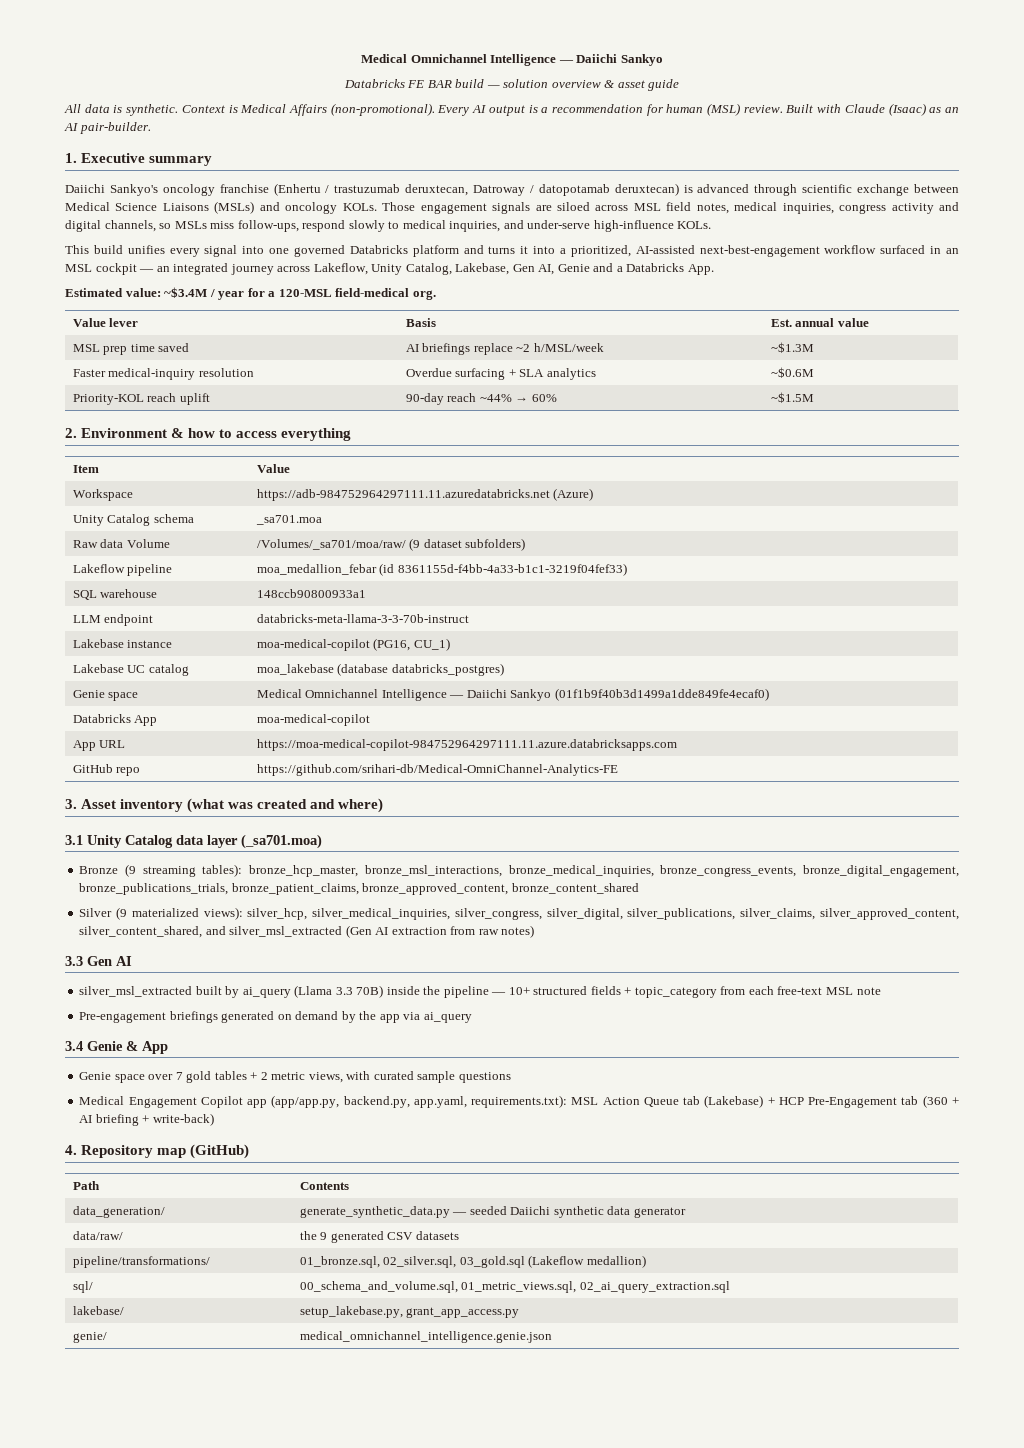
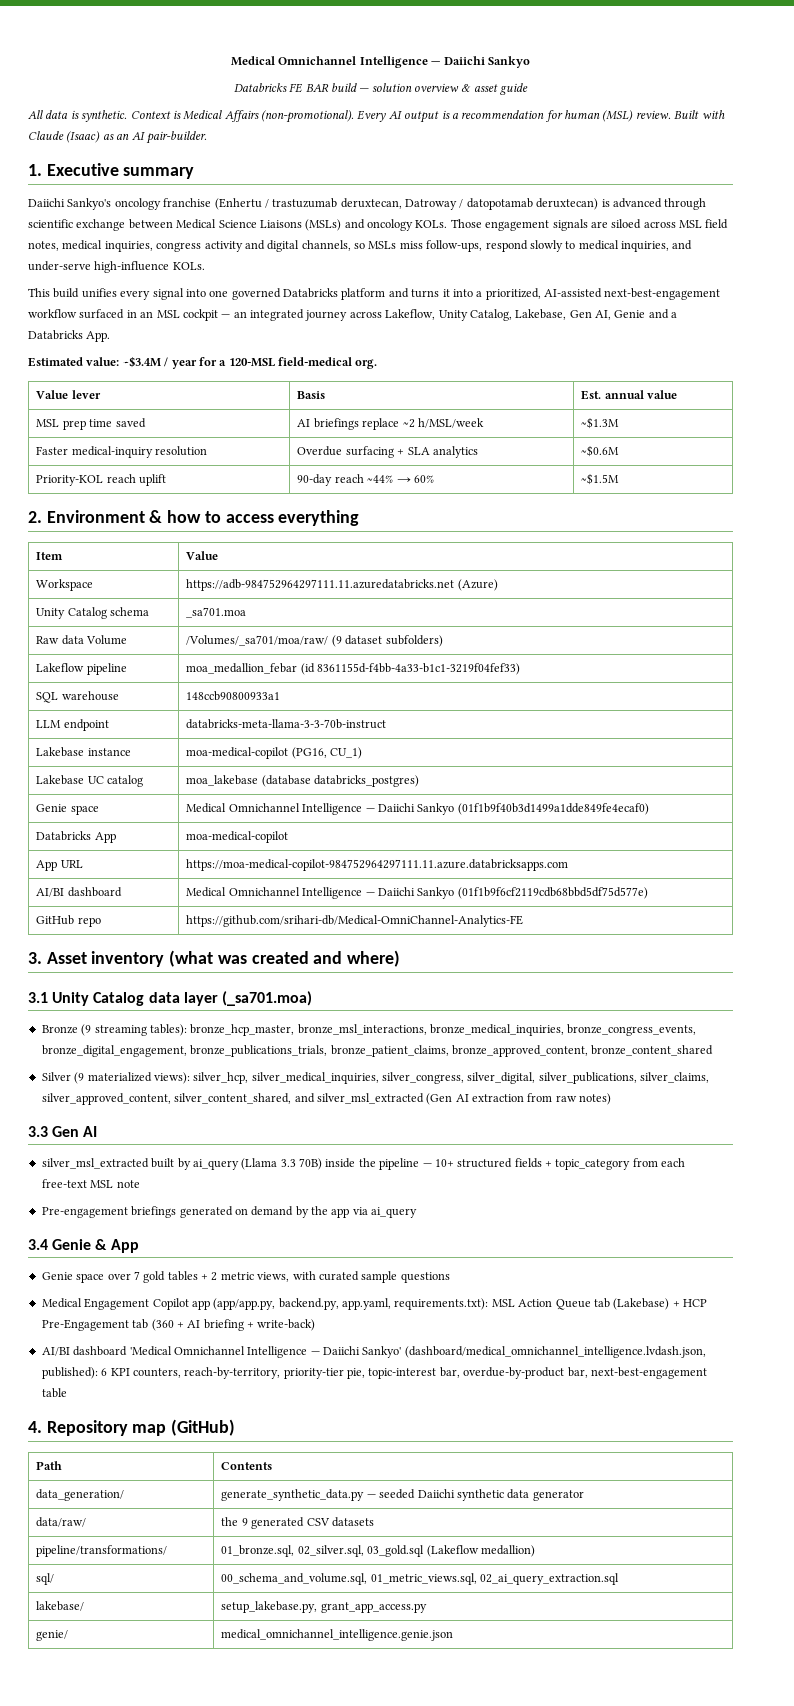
(677, 745) none -> [36,887,122,897] [186,887,648,899] // AI/BI dashboard | Medical Omnichannel Intelligence — Daiichi Sankyo (01f1b9f6cf2119cdb68bbd5df75d577e)
(214, 1119) none -> [41,1346,706,1358] [41,1367,707,1379] [41,1388,67,1398] // AI/BI dashboard 'Medical Omnichannel Intelligence — Daiichi Sankyo' (dashboard/medical_omnichannel_intelligence.lvdash.json, published): 6 KPI counters, reach-by-territory, priority-tier pie, topic-interest bar, overdue-by-product bar, next-best-engagement table

